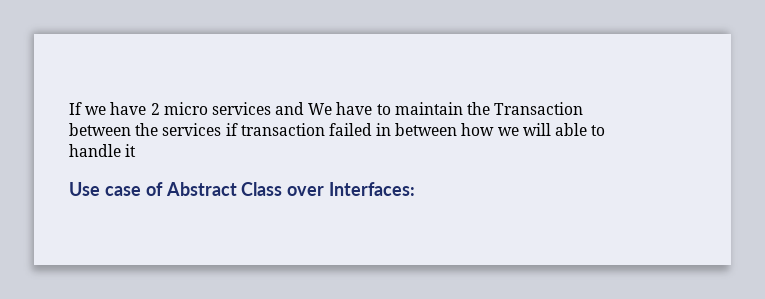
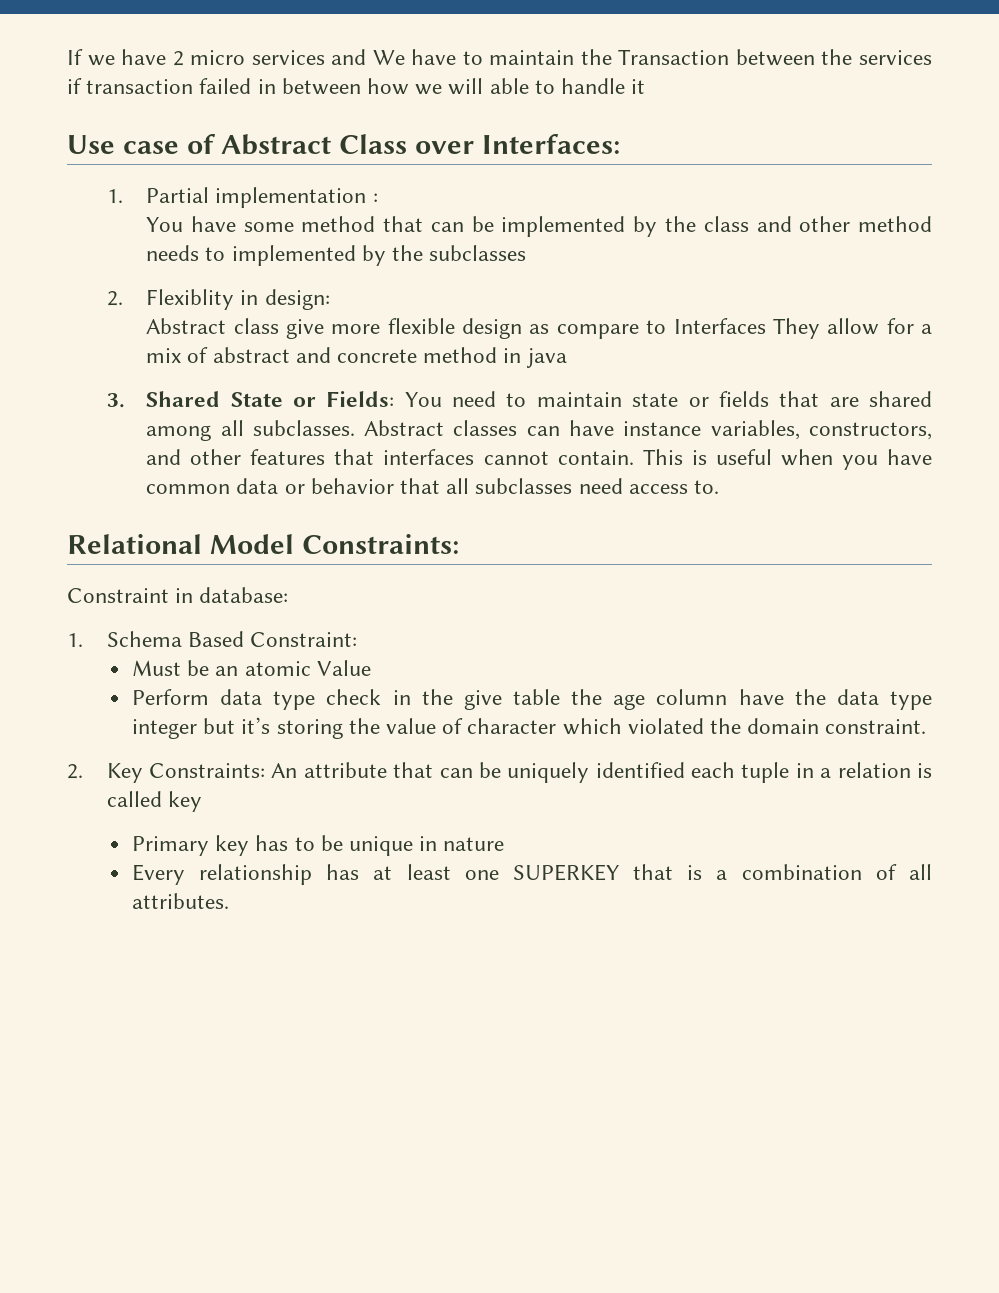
(416, 189) none -> [106,187,378,208] [146,216,932,237] [146,245,527,266] [106,289,330,310] [146,318,932,339] [146,347,567,368] [106,391,932,408] [146,420,932,441] [146,449,933,470] [146,478,720,494] [67,534,459,554] [67,587,289,603] [67,631,358,647] [131,660,371,676] [131,689,932,710] [131,717,927,739] [67,762,933,783] [106,791,202,812] [131,835,505,856] [131,864,932,885] [131,893,229,909] // 1. Partial implementation : // You have some method that can be implemented by the class and other method needs to implemented by the subclasses // 2. Flexiblity in design: // Abstract class give more flexible design as compare to Interfaces They allow for a mix of abstract and concrete method in java // 3. Shared State or Fields: You need to maintain state or fields that are shared among all subclasses. Abstract classes can have instance variables, constructors, and other features that interfaces cannot contain. This is useful when you have common data or behavior that all subclasses need access to. // Relational Model Constraints: // Constraint in database: // 1. Schema Based Constraint: // Must be an atomic Value // Perform data type check in the give table the age column have the data type integer but it’s storing the value of character which violated the domain constraint. // 2. Key Constraints: An attribute that can be uniquely identified each tuple in a relation is called key // Primary key has to be unique in nature // Every relationship has at least one SUPERKEY that is a combination of all attributes.

